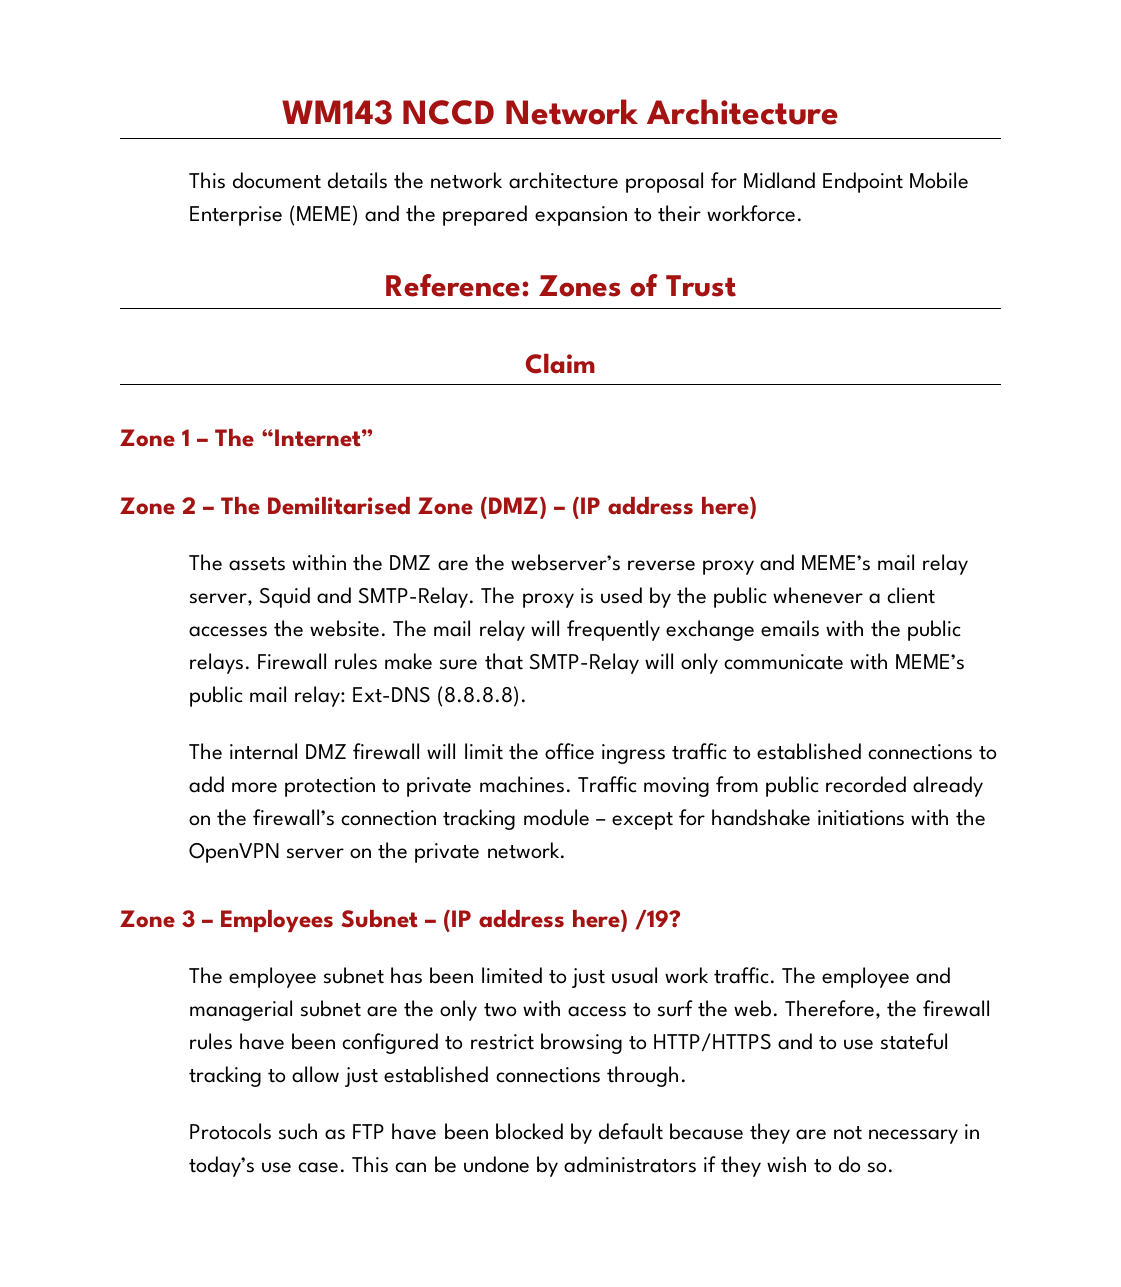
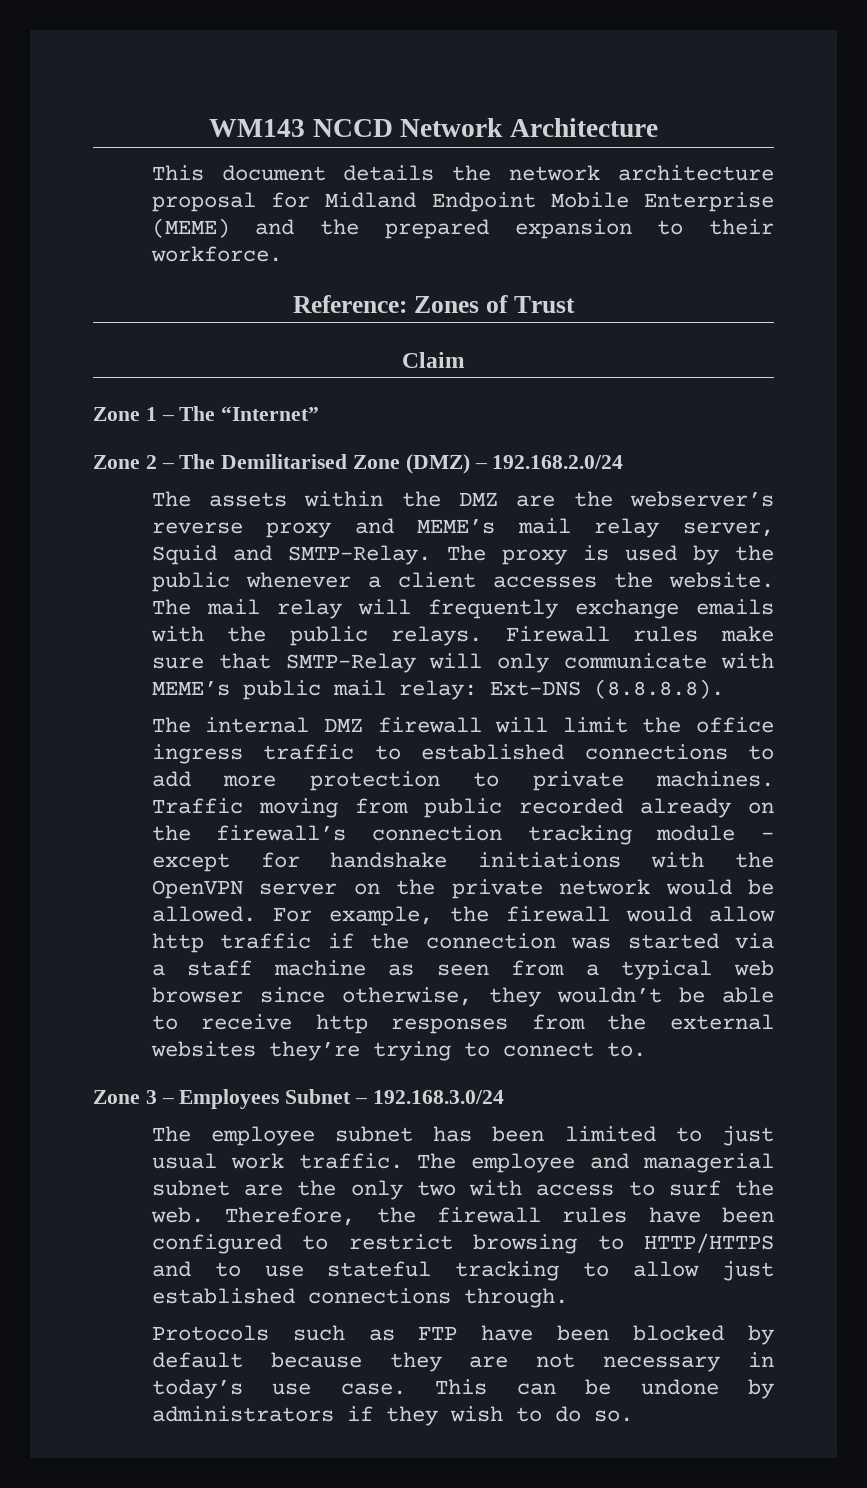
[572,496,757,520] (IP address here) -> [492,455,624,469] 192.168.2.0/24
[486,842,566,859] network. -> [559,879,774,895] [151,906,775,926] [151,933,774,953] [151,960,775,980] [151,987,774,1007] [151,1014,774,1034] [150,1041,646,1061] network would be allowed. For example, the firewall would allow http traffic if the connection was started via a staff machine as seen from a typical web browser since otherwise, they wouldn’t be able to receive http responses from the external websites they’re trying to connect to.
[443,909,681,933] (IP address here) /19? -> [372,1090,504,1104] 192.168.3.0/24

